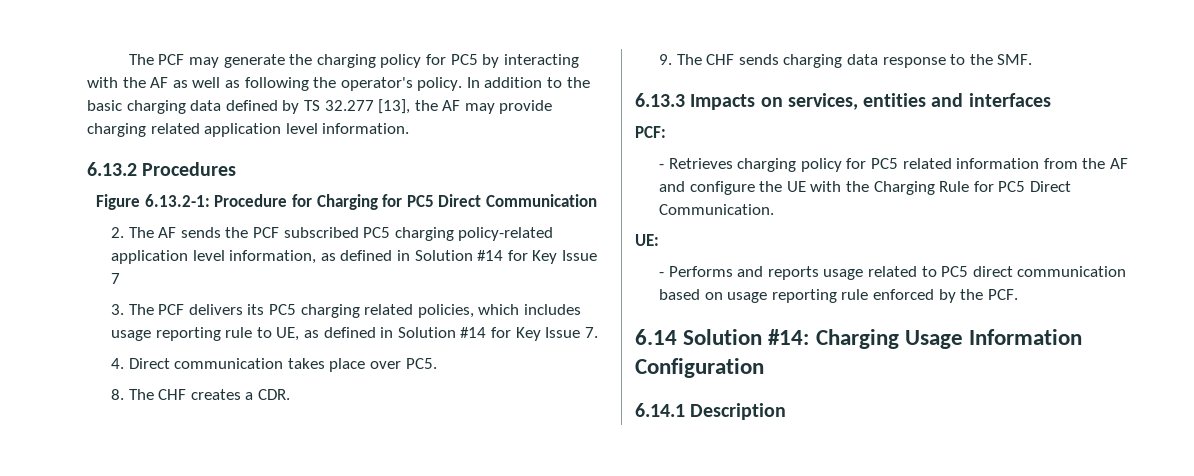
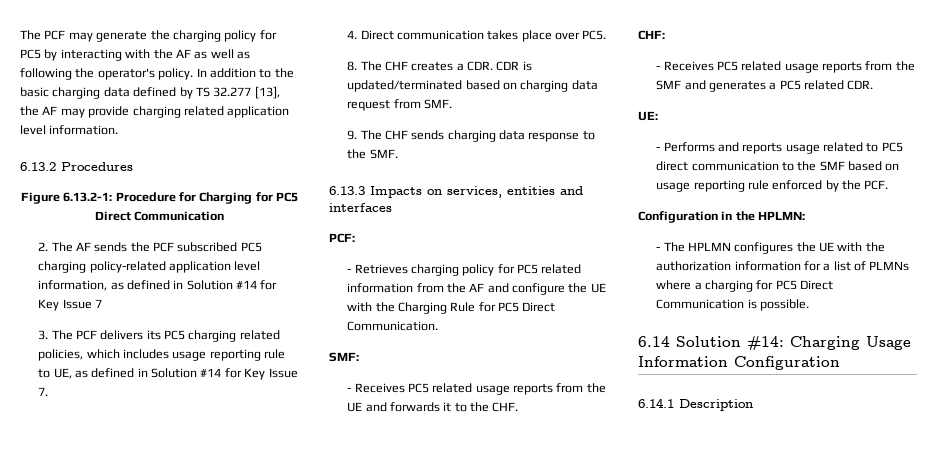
(290, 394) none -> [496,61,532,71] [347,80,598,92] [347,99,452,111] CDR is updated/terminated based on charging data request from SMF.
(775, 209) none -> [329,352,359,362] [347,383,606,395] [347,402,519,412] [638,30,665,40] [656,61,915,73] [656,80,874,92] // SMF: // - Receives PC5 related usage reports from the UE and forwards it to the CHF. // CHF: // - Receives PC5 related usage reports from the SMF and generates a PC5 related CDR.
(1127, 271) none -> [781,161,845,171] to the SMF
(1018, 294) none -> [638,211,806,223] [656,242,885,254] [656,261,910,271] [656,280,834,292] [656,299,809,311] // Configuration in the HPLMN: // - The HPLMN configures the UE with the authorization information for a list of PLMNs where a charging for PC5 Direct Communication is possible.

